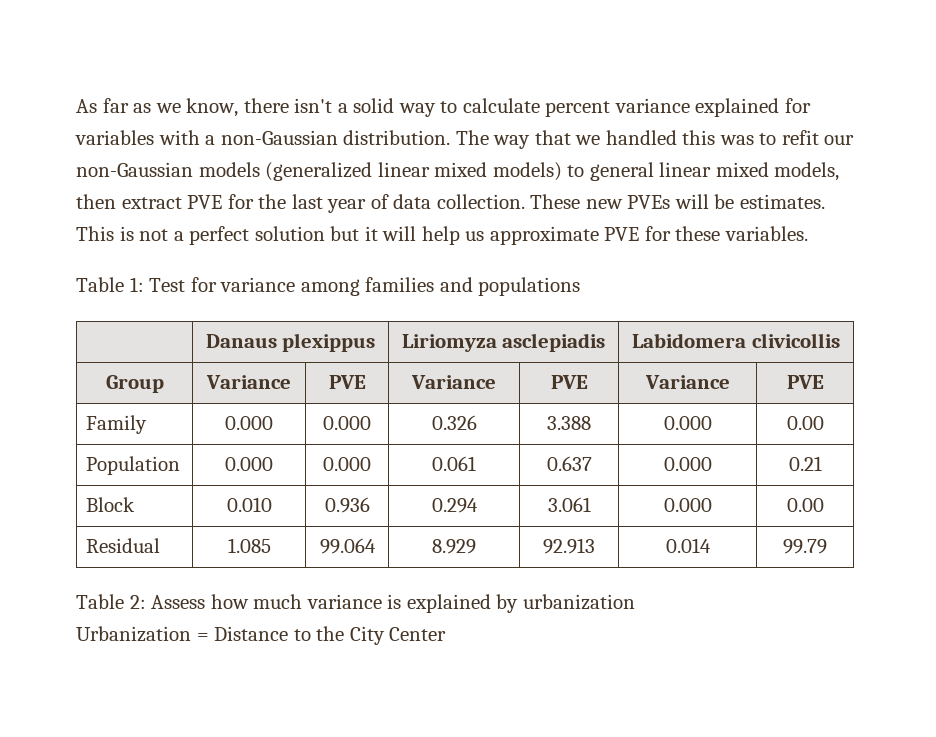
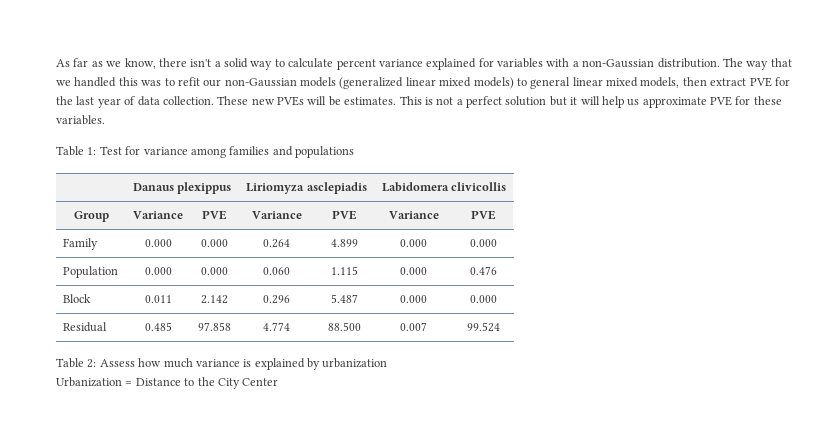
[431,415,477,430] [547,416,591,430] [663,416,712,430] [786,416,824,430] 0.326 | 3.388 | 0.000 | 0.00 -> [263,239,290,248] [331,239,358,247] [400,239,427,247] [469,239,497,247] 0.264 | 4.899 | 0.000 | 0.000
[432,456,476,471] [546,456,592,471] [663,457,712,471] [788,456,822,471] 0.061 | 0.637 | 0.000 | 0.21 -> [263,267,290,275] [331,266,358,275] [400,267,427,275] [469,266,497,275] 0.060 | 1.115 | 0.000 | 0.476
[226,497,272,512] [324,497,370,513] [431,498,478,513] [547,497,591,512] [663,498,712,512] [786,498,824,512] 0.010 | 0.936 | 0.294 | 3.061 | 0.000 | 0.00 -> [144,295,172,303] [201,295,228,304] [263,295,290,304] [331,294,358,303] [400,295,427,303] [469,295,497,303] 0.011 | 2.142 | 0.296 | 5.487 | 0.000 | 0.000
[227,538,271,553] [319,538,376,554] [432,539,476,554] [543,538,595,554] [665,538,711,553] [783,539,828,554] 1.085 | 99.064 | 8.929 | 92.913 | 0.014 | 99.79 -> [144,322,172,331] [198,322,231,331] [263,322,290,331] [328,322,361,331] [400,322,427,331] [466,322,500,332] 0.485 | 97.858 | 4.774 | 88.500 | 0.007 | 99.524

